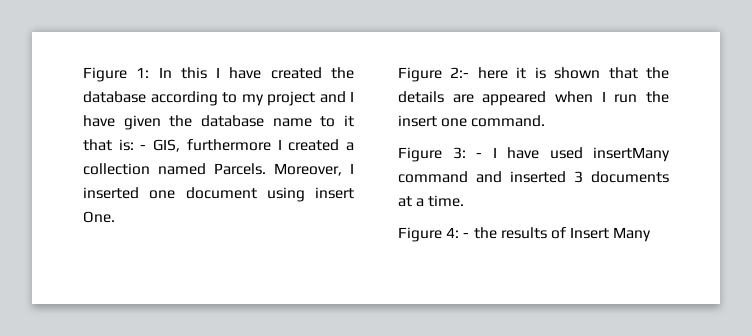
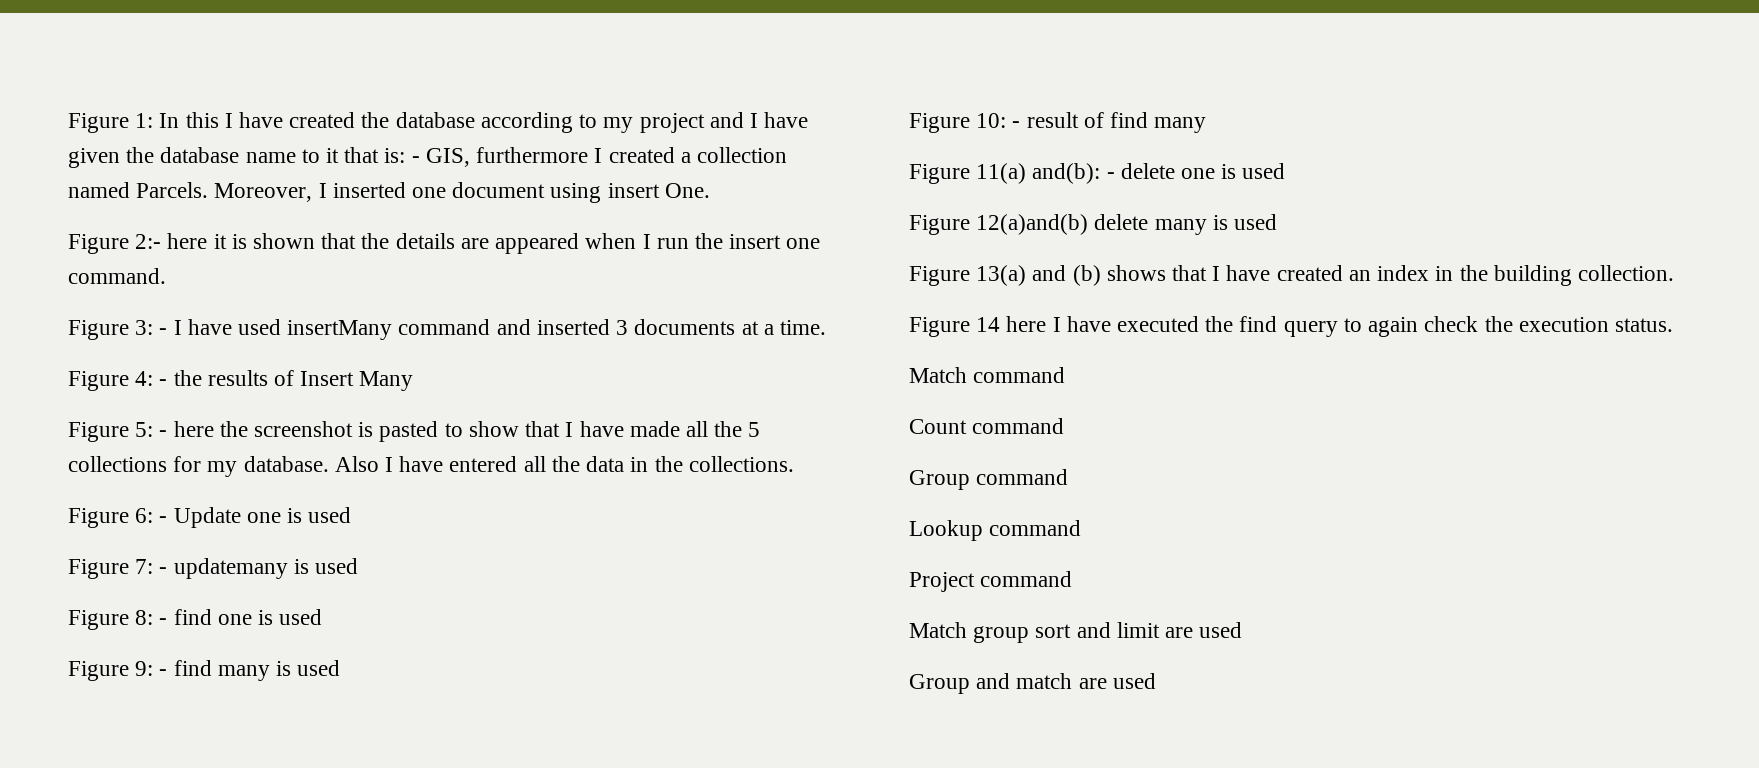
(652, 234) none -> [68,421,761,442] [68,456,794,477] [68,507,352,528] [68,558,359,579] [68,609,323,630] [68,660,341,681] [909,112,1207,133] [909,163,1286,184] [909,214,1278,235] [909,265,1674,286] [909,316,1673,337] [909,367,1066,383] [909,418,1065,434] [909,469,1069,490] [909,520,1082,541] [909,571,1073,592] [909,622,1243,643] [909,673,1156,694] // Figure 5: - here the screenshot is pasted to show that I have made all the 5 collections for my database. Also I have entered all the data in the collections. // Figure 6: - Update one is used // Figure 7: - updatemany is used // Figure 8: - find one is used // Figure 9: - find many is used // Figure 10: - result of find many // Figure 11(a) and(b): - delete one is used // Figure 12(a)and(b) delete many is used // Figure 13(a) and (b) shows that I have created an index in the building collection. // Figure 14 here I have executed the find query to again check the execution status. // Match command // Count command // Group command // Lookup command // Project command // Match group sort and limit are used // Group and match are used

